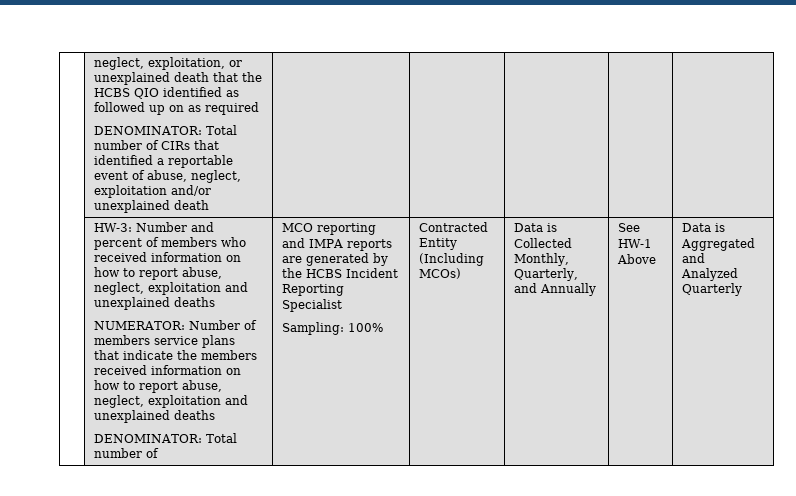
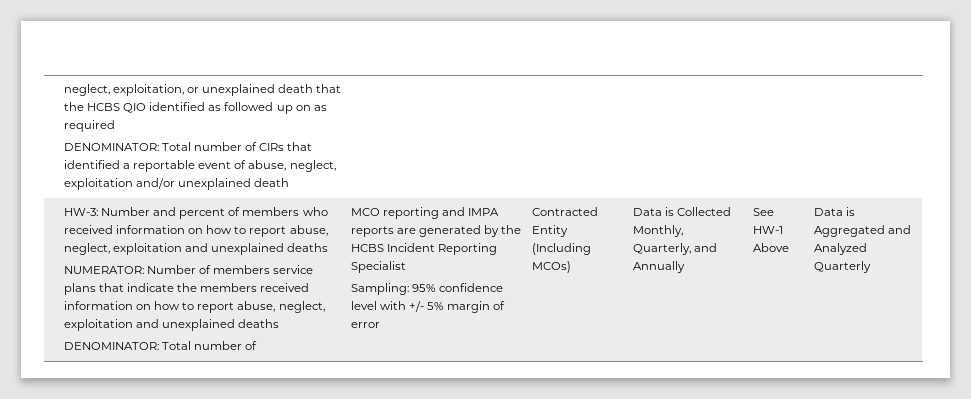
[347,323,383,332] 100% -> [412,283,504,292] [350,301,506,313] [350,322,380,328] 95% confidence level with +/- 5% margin of error

